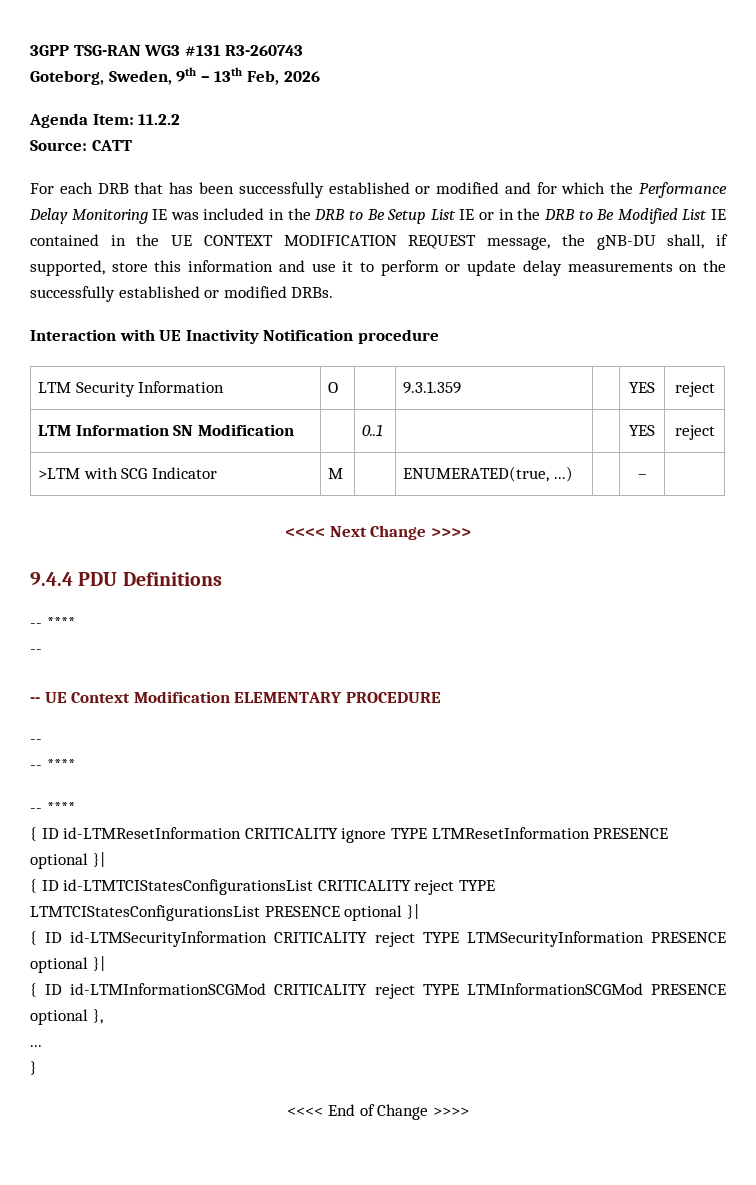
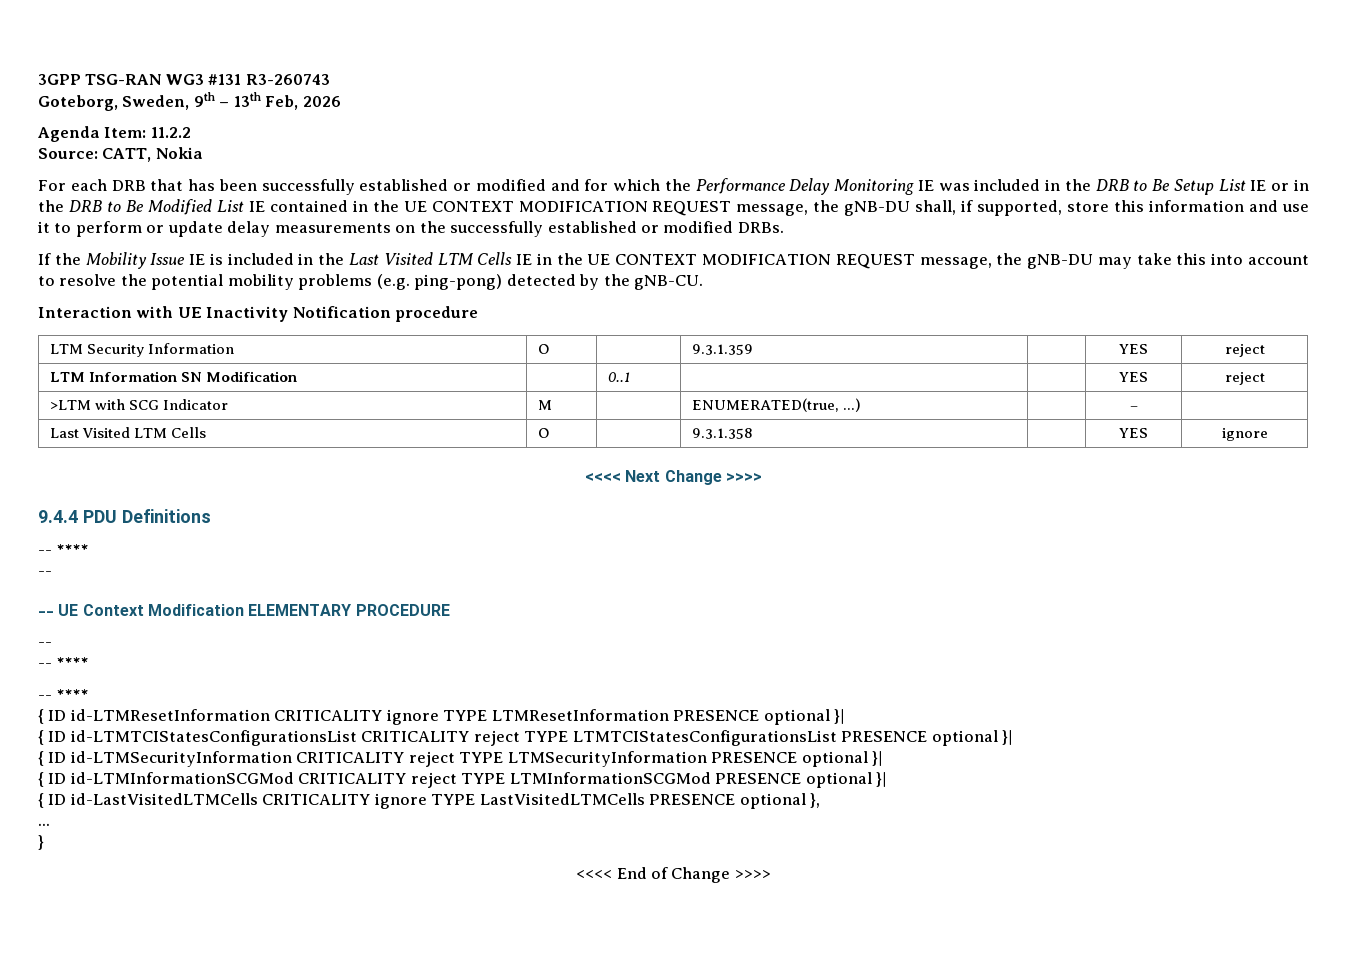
[91,140,132,151] CATT -> [102,147,203,162] CATT, Nokia
(334, 292) none -> [38,252,1310,269] [38,274,704,290] // If the Mobility Issue IE is included in the Last Visited LTM Cells IE in the UE CONTEXT MODIFICATION REQUEST message, the gNB-DU may take this into account to resolve the potential mobility problems (e.g. ping-pong) detected by the gNB-CU.
(647, 476) none -> [50,427,207,438] [538,428,551,438] [692,428,754,439] [1119,428,1148,438] [1221,428,1268,441] // Last Visited LTM Cells | O | | 9.3.1.358 | | YES | ignore
(88, 1017) none -> [876,772,888,787] [38,793,806,809] }| // { ID id-LastVisitedLTMCells CRITICALITY ignore TYPE LastVisitedLTMCells PRESENCE optional

